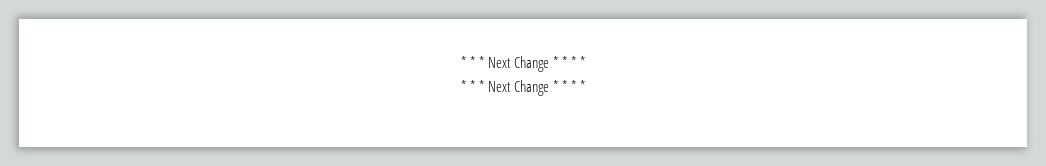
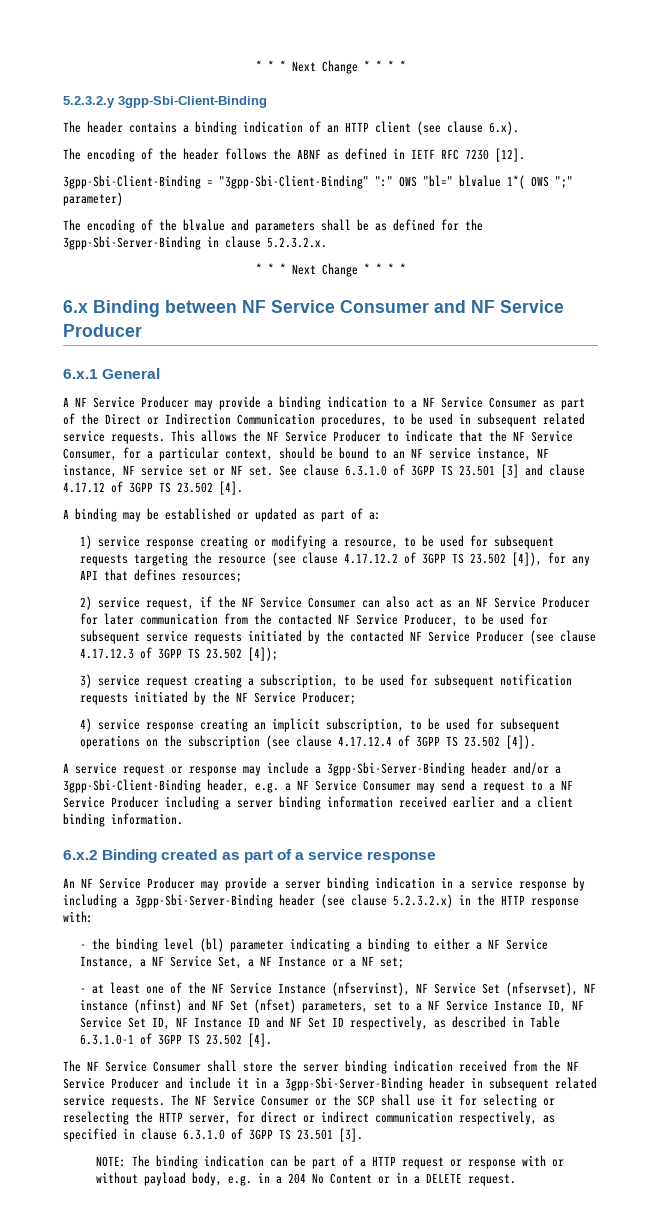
[460,56,586,72] [460,80,586,96] * * * Next Change * * * * // * * * Next Change * * * * -> [255,60,406,74] [63,96,267,108] [63,121,519,135] [63,148,525,162] [63,175,573,189] [63,192,123,206] [63,219,483,233] [63,236,327,250] [255,263,406,277] [63,300,564,317] [63,324,142,337] [63,368,161,379] [63,396,585,410] [63,413,585,427] [63,430,573,444] [63,447,549,461] [63,464,585,478] [63,481,243,495] [63,508,381,522] [79,535,554,549] [79,552,590,566] [79,569,242,583] [79,596,590,610] [79,613,548,627] [79,630,596,644] [79,647,278,661] [79,674,572,688] [79,691,356,705] [79,718,560,732] [79,735,536,749] [63,762,561,776] [63,779,573,793] [63,796,573,810] [63,813,183,827] [63,849,437,863] [63,877,585,891] [63,894,579,908] [63,911,93,923] [79,938,548,952] [79,955,404,969] [79,982,596,996] [79,999,584,1013] [79,1016,560,1030] [79,1033,272,1047] [63,1060,579,1074] [63,1077,597,1091] [63,1094,555,1108] [63,1111,555,1125] [63,1128,363,1142] [96,1155,565,1169] [96,1172,517,1186] * * * Next Change * * * * // 5.2.3.2.y 3gpp-Sbi-Client-Binding // The header contains a binding indication of an HTTP client (see clause 6.x). // The encoding of the header follows the ABNF as defined in IETF RFC 7230 [12]. // 3gpp-Sbi-Client-Binding = "3gpp-Sbi-Client-Binding" ":" OWS "bl=" blvalue 1*( OWS ";" parameter) // The encoding of the blvalue and parameters shall be as defined for the 3gpp-Sbi-Server-Binding in clause 5.2.3.2.x. // * * * Next Change * * * * // 6.x Binding between NF Service Consumer and NF Service Producer // 6.x.1 General // A NF Service Producer may provide a binding indication to a NF Service Consumer as part of the Direct or Indirection Communication procedures, to be used in subsequent related service requests. This allows the NF Service Producer to indicate that the NF Service Consumer, for a particular context, should be bound to an NF service instance, NF instance, NF service set or NF set. See clause 6.3.1.0 of 3GPP TS 23.501 [3] and clause 4.17.12 of 3GPP TS 23.502 [4]. // A binding may be established or updated as part of a: // 1) service response creating or modifying a resource, to be used for subsequent requests targeting the resource (see clause 4.17.12.2 of 3GPP TS 23.502 [4]), for any API that defines resources; // 2) service request, if the NF Service Consumer can also act as an NF Service Producer for later communication from the contacted NF Service Producer, to be used for subsequent service requests initiated by the contacted NF Service Producer (see clause 4.17.12.3 of 3GPP TS 23.502 [4]); // 3) service request creating a subscription, to be used for subsequent notification requests initiated by the NF Service Producer; // 4) service response creating an implicit subscription, to be used for subsequent operations on the subscription (see clause 4.17.12.4 of 3GPP TS 23.502 [4]). // A service request or response may include a 3gpp-Sbi-Server-Binding header and/or a 3gpp-Sbi-Client-Binding header, e.g. a NF Service Consumer may send a request to a NF Service Producer including a server binding information received earlier and a client binding information. // 6.x.2 Binding created as part of a service response // An NF Service Producer may provide a server binding indication in a service response by including a 3gpp-Sbi-Server-Binding header (see clause 5.2.3.2.x) in the HTTP response with: // - the binding level (bl) parameter indicating a binding to either a NF Service Instance, a NF Service Set, a NF Instance or a NF set; // - at least one of the NF Service Instance (nfservinst), NF Service Set (nfservset), NF instance (nfinst) and NF Set (nfset) parameters, set to a NF Service Instance ID, NF Service Set ID, NF Instance ID and NF Set ID respectively, as described in Table 6.3.1.0-1 of 3GPP TS 23.502 [4]. // The NF Service Consumer shall store the server binding indication received from the NF Service Producer and include it in a 3gpp-Sbi-Server-Binding header in subsequent related service requests. The NF Service Consumer or the SCP shall use it for selecting or reselecting the HTTP server, for direct or indirect communication respectively, as specified in clause 6.3.1.0 of 3GPP TS 23.501 [3]. // NOTE: The binding indication can be part of a HTTP request or response with or without payload body, e.g. in a 204 No Content or in a DELETE request.

